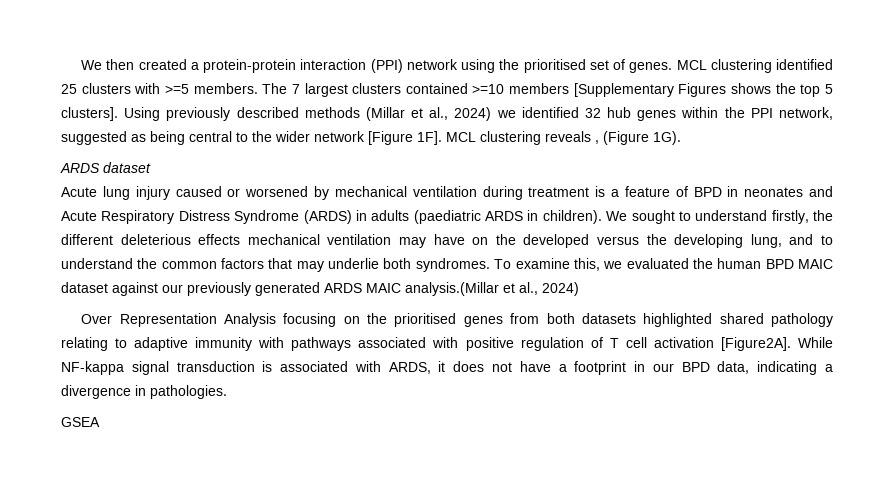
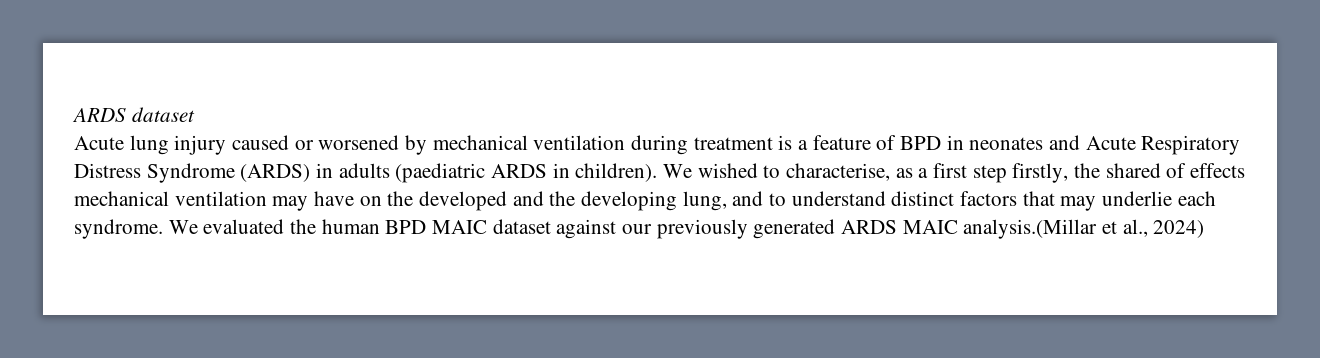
[81,59,833,73] [61,83,833,97] [61,107,833,121] [61,131,681,145] We then created a protein-protein interaction (PPI) network using the prioritised set of genes. MCL clustering identified 25 clusters with >=5 members. The 7 largest clusters contained >=10 members [Supplementary Figures shows the top 5 clusters]. Using previously described methods (Millar et al., 2024) we identified 32 hub genes within the PPI network, suggested as being central to the wider network [Figure 1F]. MCL clustering reveals , (Figure 1G). // -> (72, 115) none
[631,210,833,224] [61,234,191,245] sought to understand firstly, the different deleterious -> [697,163,1187,183] wished to characterise, as a first step firstly, the shared of
[597,236,640,245] versus -> [512,191,544,206] and
[137,258,217,269] the common -> [891,191,955,206] distinct
[383,258,623,272] both syndromes. To examine this, we -> [1177,191,1216,206] [74,219,198,239] each syndrome. We
[81,313,833,327] [61,337,834,351] [61,361,834,375] [61,385,227,399] [61,417,100,427] // Over Representation Analysis focusing on the prioritised genes from both datasets highlighted shared pathology relating to adaptive immunity with pathways associated with positive regulation of T cell activation [Figure2A]. While NF-kappa signal transduction is associated with ARDS, it does not have a footprint in our BPD data, indicating a divergence in pathologies. // GSEA -> (1205, 229) none

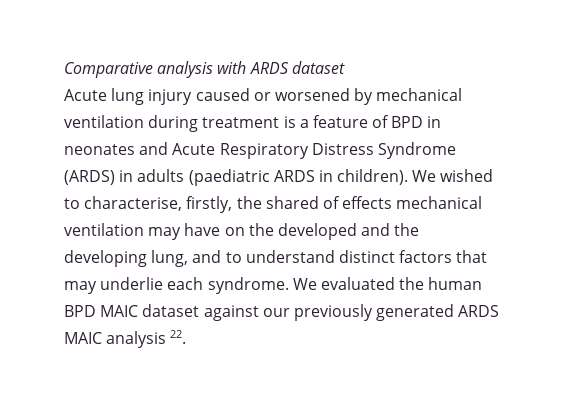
(72, 115) none -> [64,61,247,78] Comparative analysis with
[895,163,1007,183] as a first step -> (183, 203) none
[963,219,1205,239] analysis.(Millar et al., 2024) -> [106,330,187,348] analysis 22.

